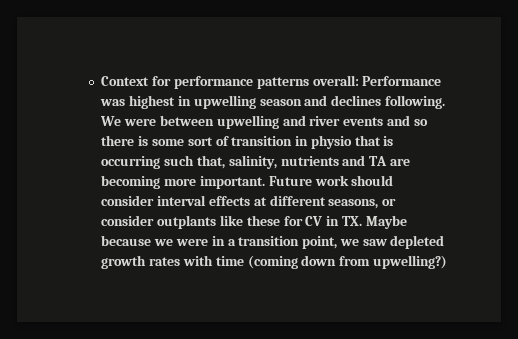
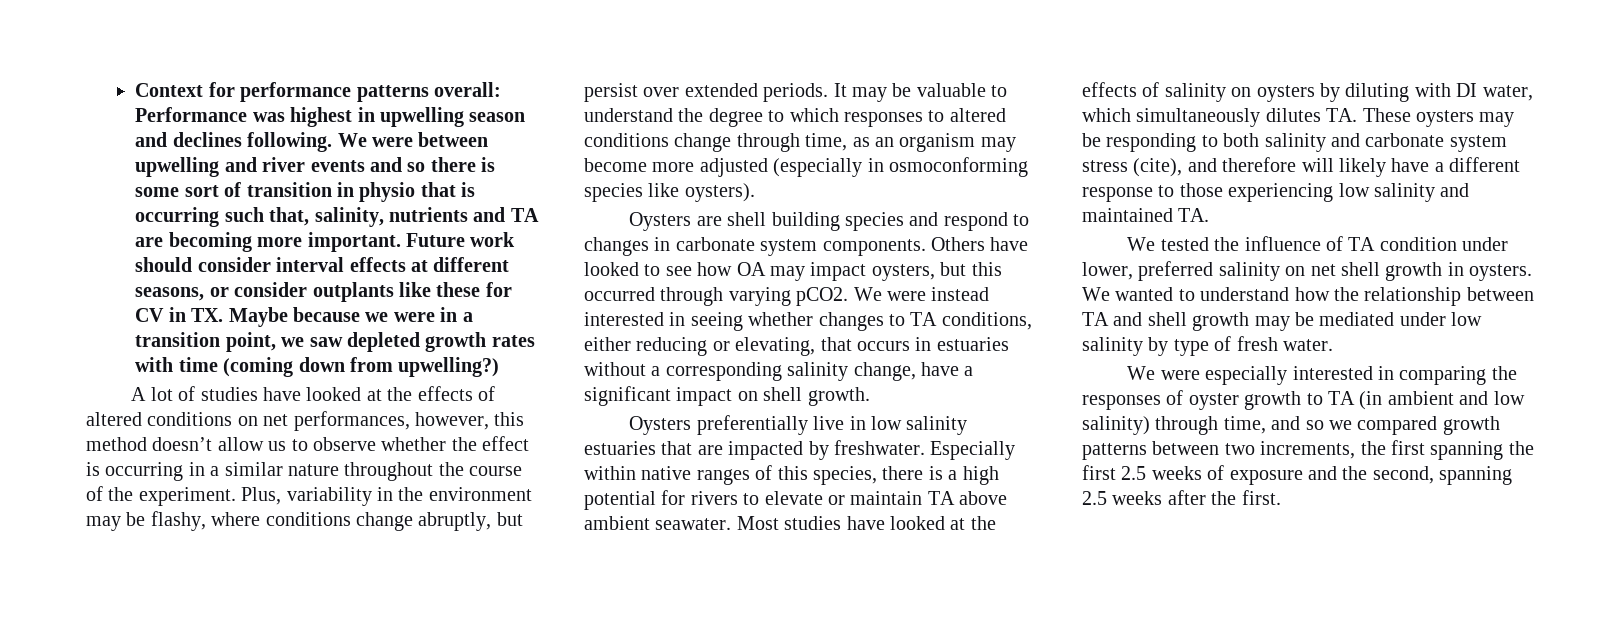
(447, 262) none -> [131,386,496,401] [86,411,525,431] [86,436,530,451] [86,462,523,481] [86,486,532,506] [86,511,523,531] [584,83,1008,102] [584,108,1006,127] [584,133,1016,152] [584,157,1028,177] [584,183,755,202] [629,212,1030,231] [584,237,1029,256] [584,262,1002,281] [584,287,990,306] [584,312,1032,331] [584,337,1009,356] [584,362,974,381] [584,386,870,406] [629,415,968,435] [584,440,1016,460] [584,465,999,485] [584,490,1008,510] [584,516,996,530] [1082,82,1533,102] [1082,108,1515,127] [1082,133,1507,152] [1082,157,1521,177] [1082,183,1470,202] [1082,208,1210,222] [1127,236,1509,251] [1082,261,1533,281] [1082,287,1534,306] [1082,312,1483,331] [1082,336,1333,356] [1127,366,1517,385] [1082,390,1525,410] [1082,416,1500,435] [1082,440,1534,460] [1082,465,1513,485] [1082,490,1281,505] // A lot of studies have looked at the effects of altered conditions on net performances, however, this method doesn’t allow us to observe whether the effect is occurring in a similar nature throughout the course of the experiment. Plus, variability in the environment may be flashy, where conditions change abruptly, but persist over extended periods. It may be valuable to understand the degree to which responses to altered conditions change through time, as an organism may become more adjusted (especially in osmoconforming species like oysters). // Oysters are shell building species and respond to changes in carbonate system components. Others have looked to see how OA may impact oysters, but this occurred through varying pCO2. We were instead interested in seeing whether changes to TA conditions, either reducing or elevating, that occurs in estuaries without a corresponding salinity change, have a significant impact on shell growth. // Oysters preferentially live in low salinity estuaries that are impacted by freshwater. Especially within native ranges of this species, there is a high potential for rivers to elevate or maintain TA above ambient seawater. Most studies have looked at the effects of salinity on oysters by diluting with DI water, which simultaneously dilutes TA. These oysters may be responding to both salinity and carbonate system stress (cite), and therefore will likely have a different response to those experiencing low salinity and maintained TA. // We tested the influence of TA condition under lower, preferred salinity on net shell growth in oysters. We wanted to understand how the relationship between TA and shell growth may be mediated under low salinity by type of fresh water. // We were especially interested in comparing the responses of oyster growth to TA (in ambient and low salinity) through time, and so we compared growth patterns between two increments, the first spanning the first 2.5 weeks of exposure and the second, spanning 2.5 weeks after the first.

